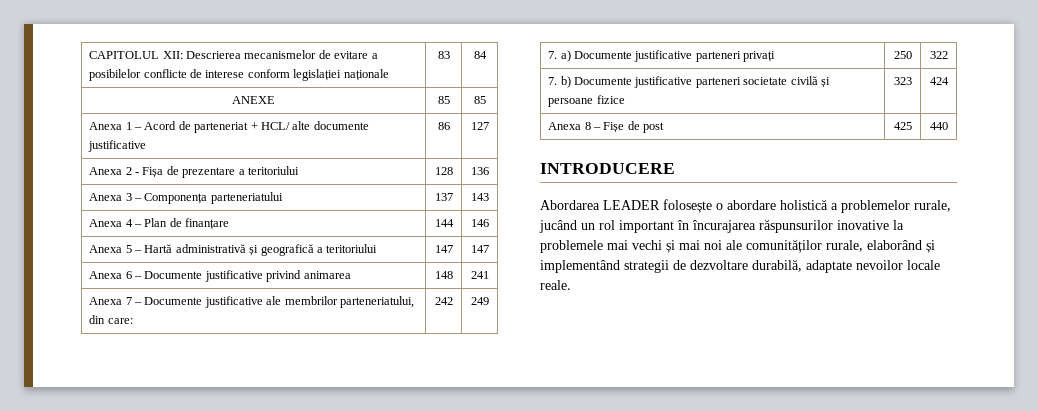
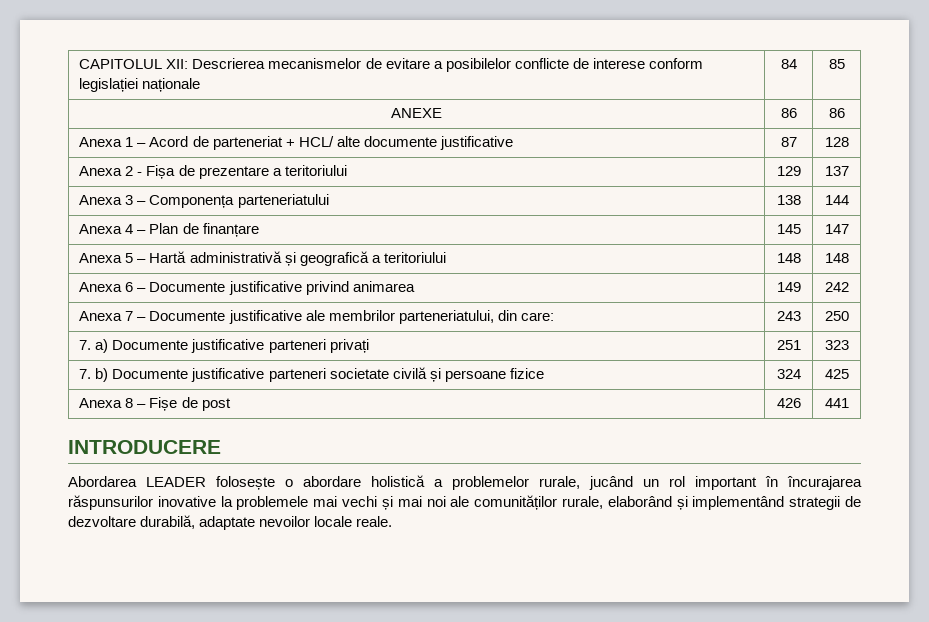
[437,51,450,59] [473,51,487,59] 83 | 84 -> [780,59,797,69] [828,59,845,69] 84 | 85
[437,96,450,104] [473,96,486,104] 85 | 85 -> [780,108,797,118] [828,108,845,118] 86 | 86
[437,122,450,130] [470,122,489,130] 86 | 127 -> [780,137,797,147] [824,137,849,147] 87 | 128
[434,167,453,175] [470,167,489,175] 128 | 136 -> [776,166,801,176] [824,166,849,176] 129 | 137
[434,193,453,201] [470,193,489,201] 137 | 143 -> [776,195,801,205] [824,195,849,205] 138 | 144
[434,219,454,227] [470,219,489,227] 144 | 146 -> [776,224,801,234] [824,224,849,234] 145 | 147
[434,245,453,253] [470,245,489,253] 147 | 147 -> [776,253,801,263] [824,253,849,263] 148 | 148
[434,271,453,279] [470,271,489,279] 148 | 241 -> [776,282,801,292] [824,282,849,292] 149 | 242
[434,297,453,305] [470,297,489,305] 242 | 249 -> [776,311,801,321] [824,311,849,321] 243 | 250
[893,51,912,59] [929,51,948,59] 250 | 322 -> [776,340,801,350] [824,340,849,350] 251 | 323
[893,77,912,85] [929,77,949,85] 323 | 424 -> [776,369,801,379] [824,369,849,379] 324 | 425
[893,122,912,130] [929,122,948,130] 425 | 440 -> [776,398,801,408] [824,398,849,408] 426 | 441

